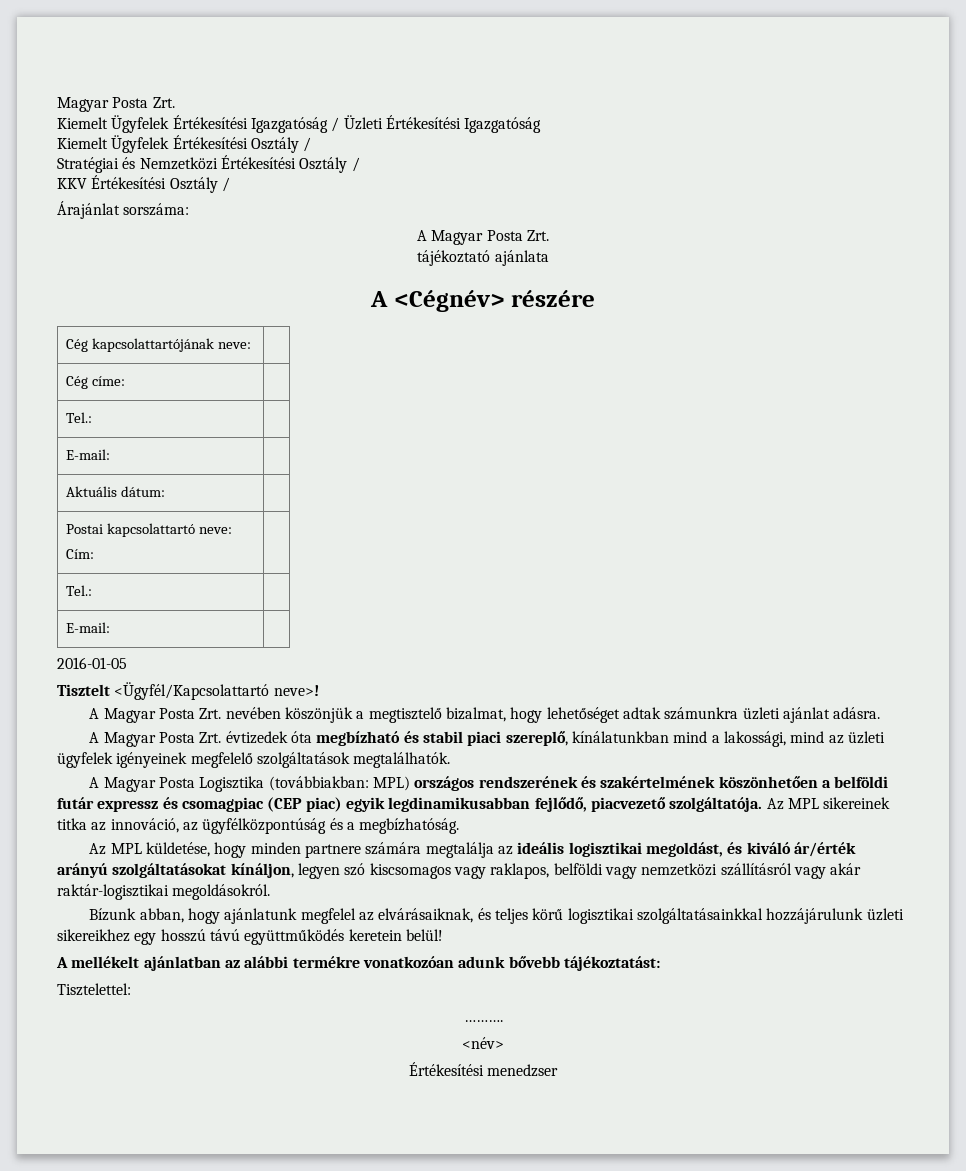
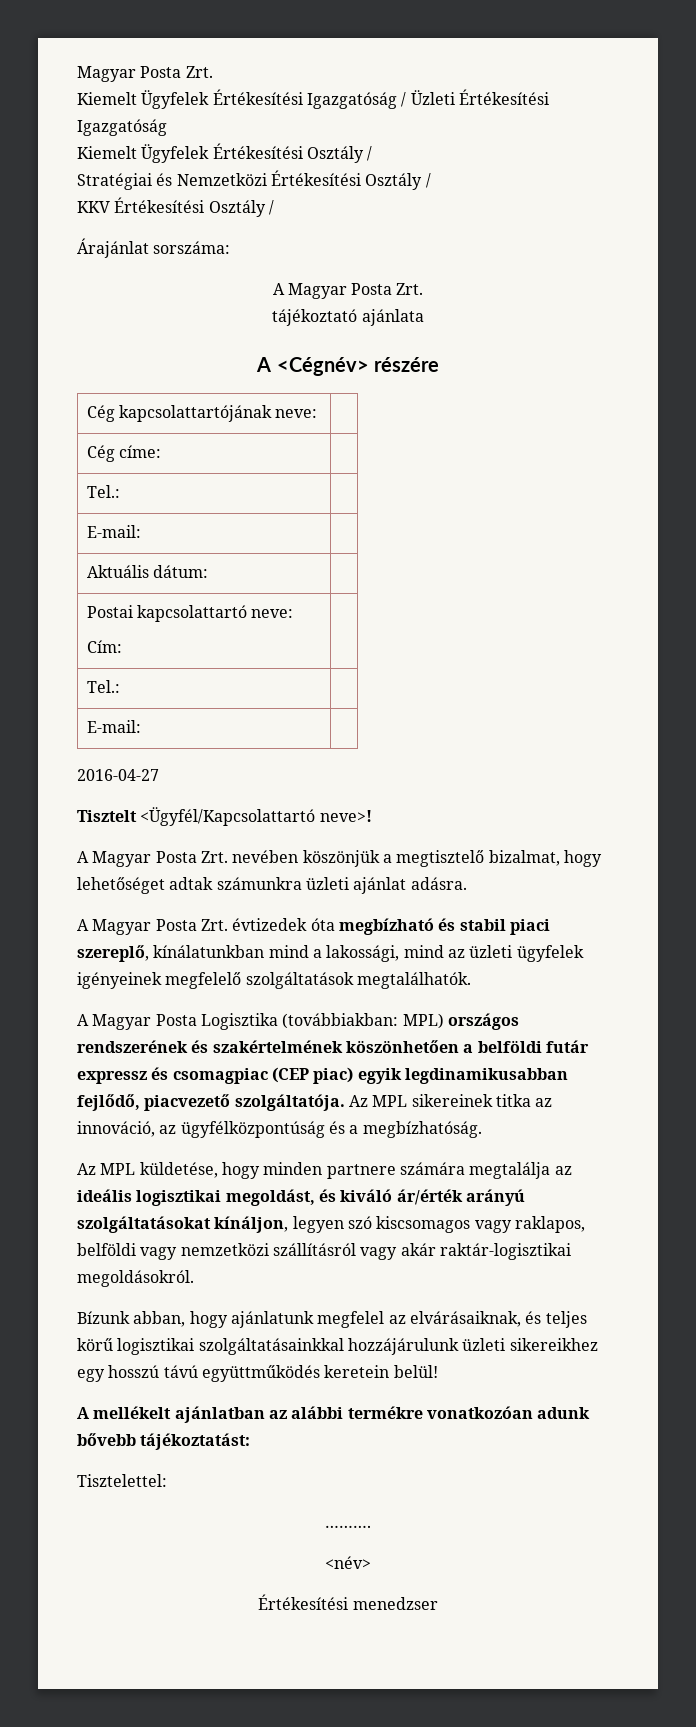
[57,657,127,669] 2016-01-05 -> [77,769,159,781] 2016-04-27

